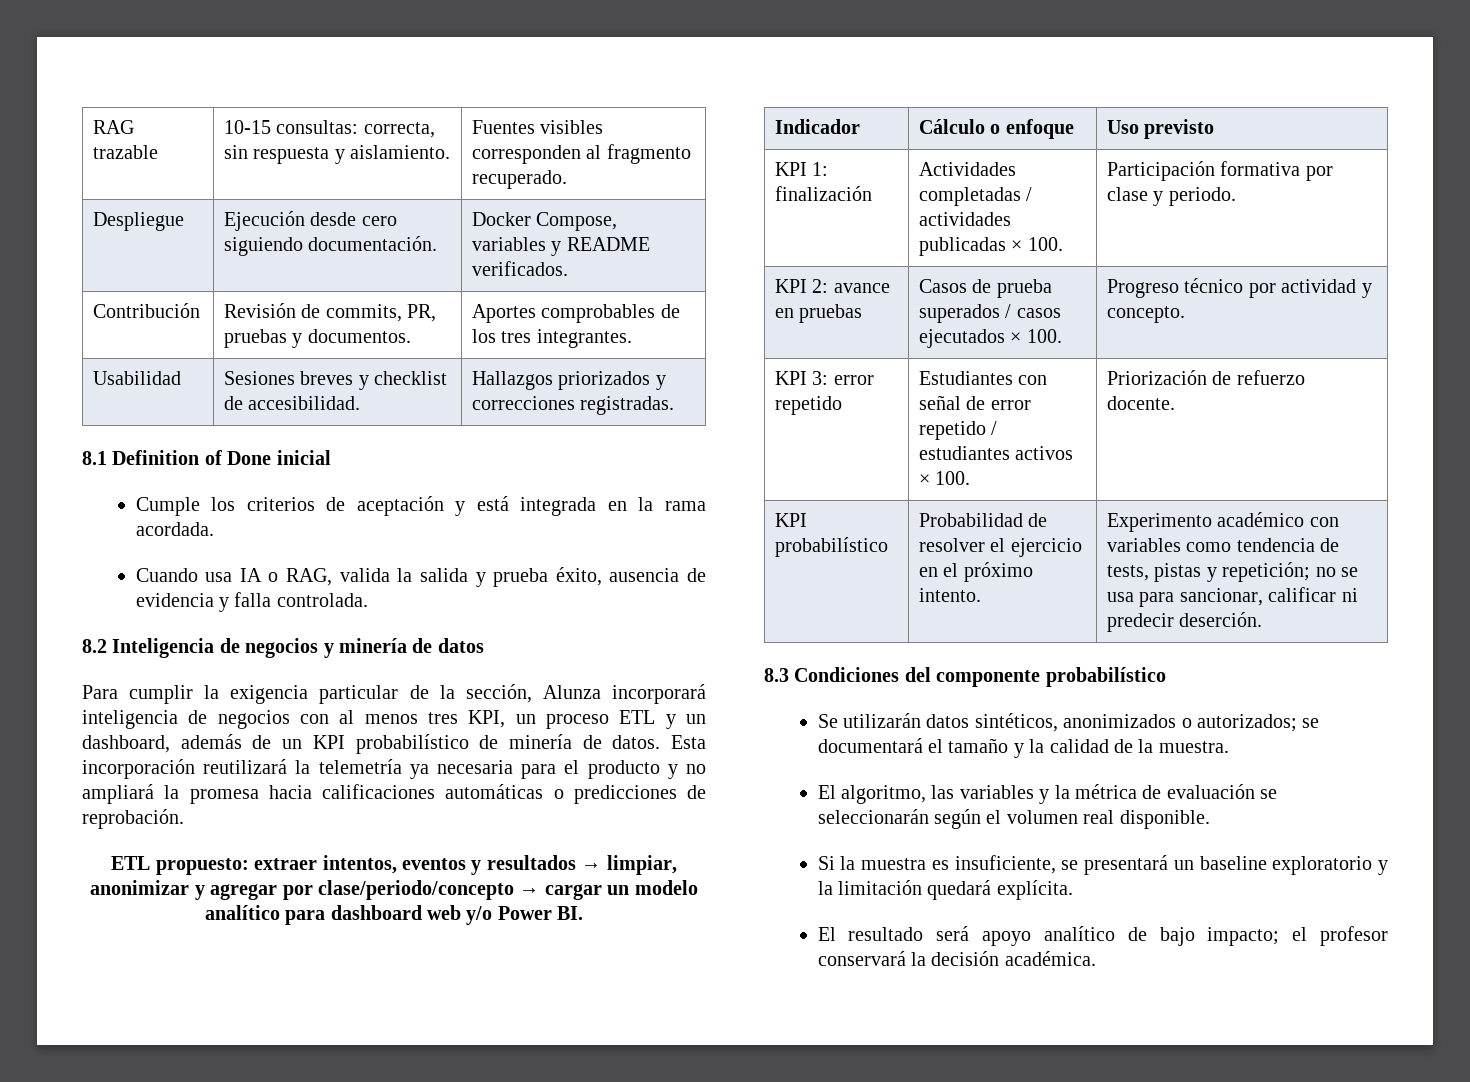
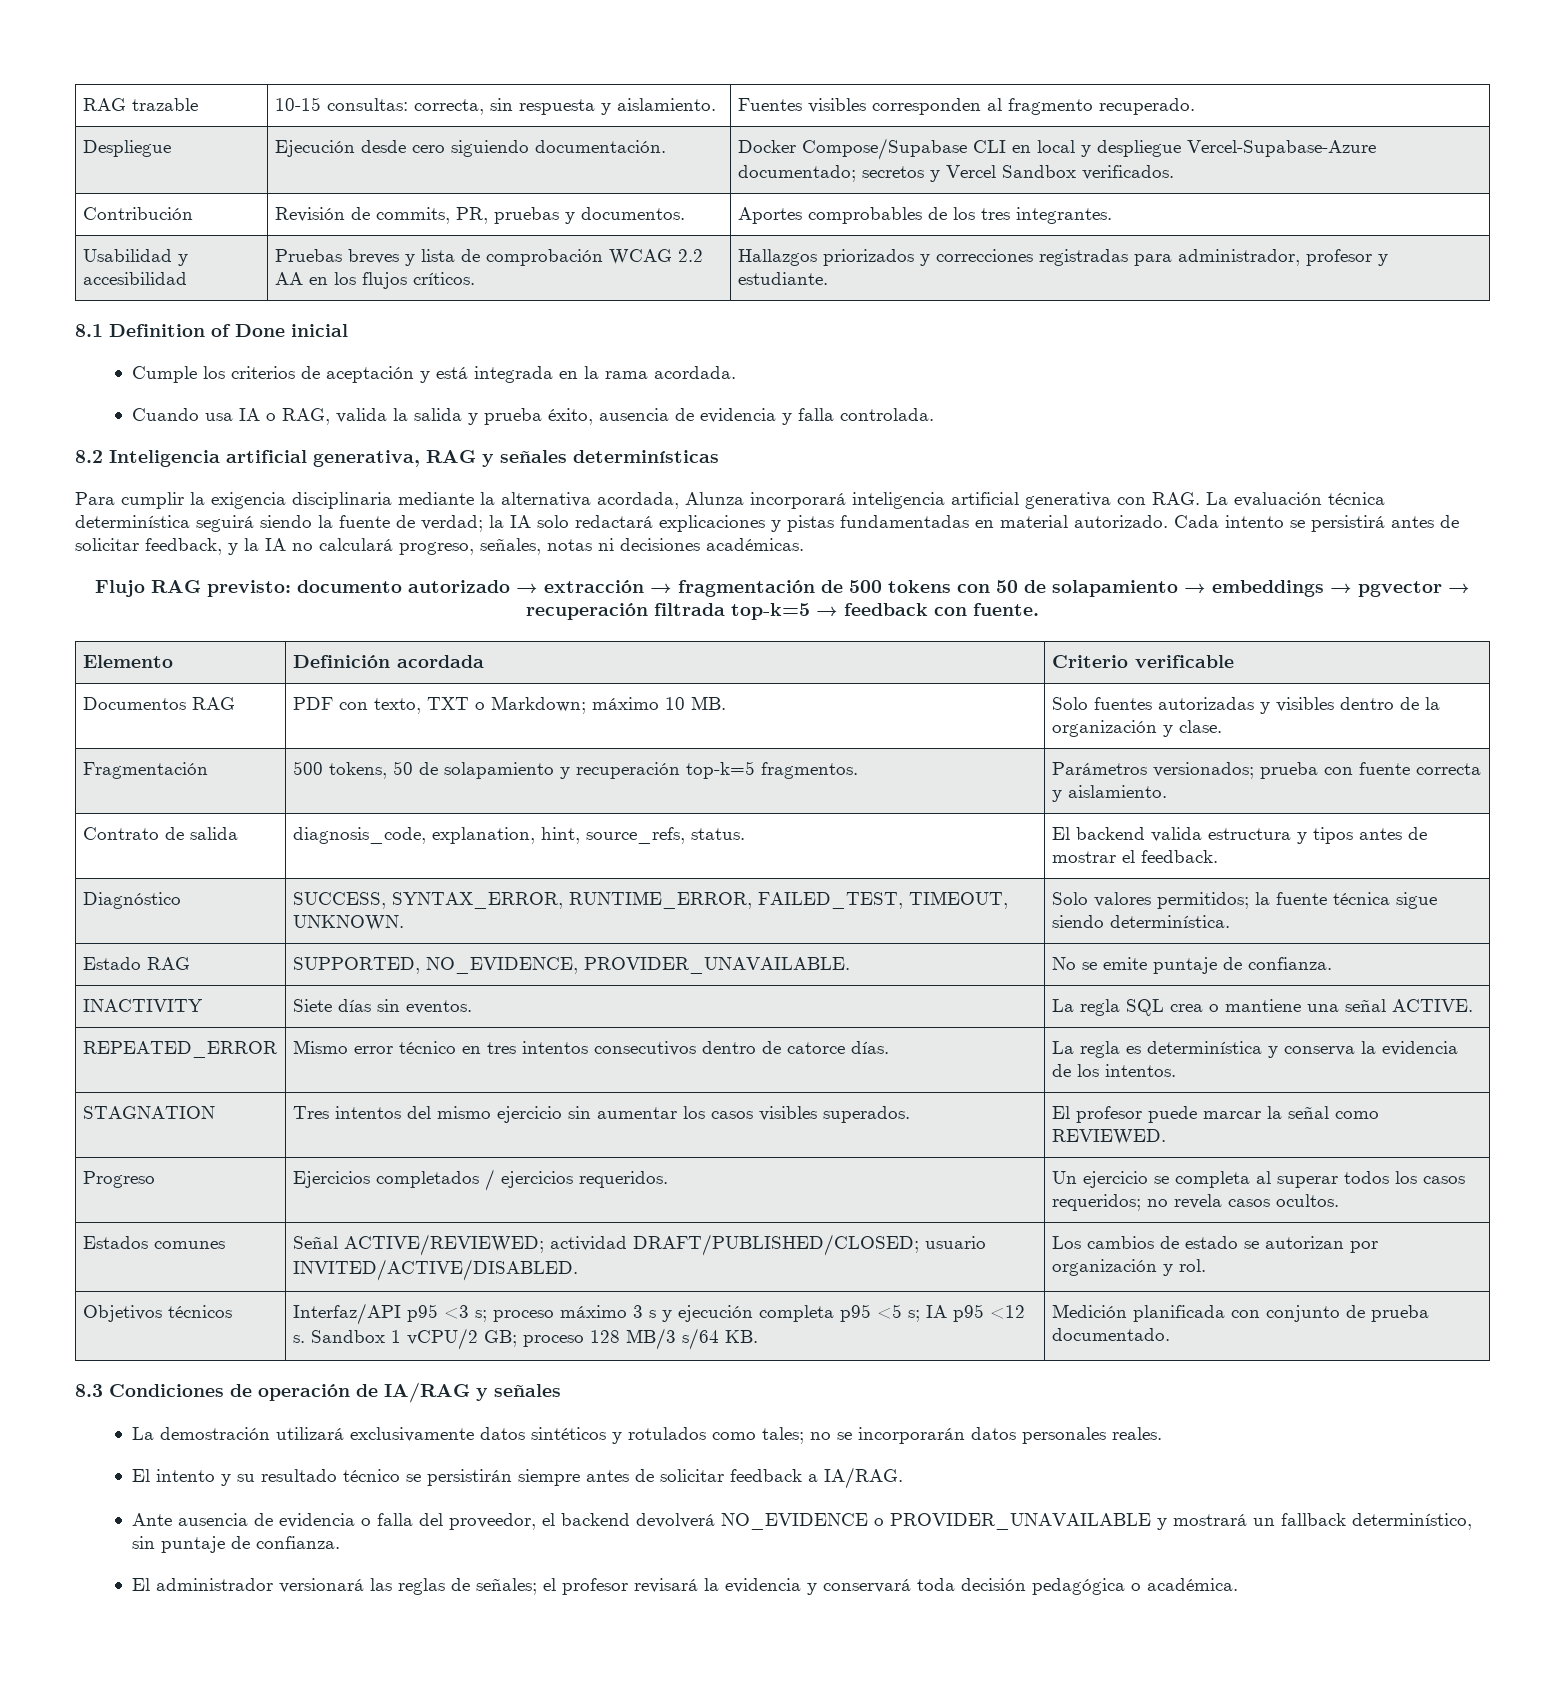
[536,212,618,231] [472,237,650,256] Compose, variables y README -> [801,138,1376,160] [737,165,1076,182] Compose/Supabase CLI en local y despliegue Vercel-Supabase-Azure documentado; secretos y Vercel Sandbox
[224,371,448,390] [224,396,361,410] [472,371,666,390] [472,396,675,415] | Sesiones breves y checklist de accesibilidad. | Hallazgos priorizados y correcciones registradas. -> [177,254,188,266] [82,272,187,285] [274,249,703,266] [274,272,475,289] [737,249,1388,266] [737,272,828,285] y accesibilidad | Pruebas breves y lista de comprobación WCAG 2.2 AA en los flujos críticos. | Hallazgos priorizados y correcciones registradas para administrador, profesor y estudiante.
[219,638,484,658] [82,684,706,704] [82,710,707,729] [82,734,706,754] [82,759,706,779] [82,784,706,804] [82,809,184,829] [111,855,677,875] [90,880,698,900] [204,905,584,925] [775,119,861,134] [919,119,1074,139] [1107,119,1215,139] [775,162,829,176] [775,186,873,201] [919,162,1017,176] [919,187,1033,206] [919,212,1012,226] [919,237,1063,256] [1107,161,1333,181] [1107,187,1236,206] [775,279,890,293] [775,304,863,323] [919,279,1052,298] [919,304,1061,323] [919,329,1062,348] [1107,278,1372,298] [1107,306,1186,323] [775,371,874,385] [775,396,843,415] [919,371,1048,385] [919,395,1031,410] [919,421,998,440] [919,446,1074,460] [919,471,971,485] [1107,370,1305,385] [1107,396,1176,410] [775,513,808,527] [775,537,889,557] [919,513,1048,527] [919,538,1082,557] [919,562,1033,582] [919,588,982,602] [1107,512,1339,532] [1107,538,1340,552] [1107,562,1359,582] [1107,587,1358,607] [1107,612,1263,632] [764,667,1166,687] [817,713,1320,732] [817,738,1229,758] [817,784,1278,804] [817,809,1210,829] [817,855,1388,875] [817,880,1073,900] [817,926,1388,946] [817,951,1000,966] de negocios y minería de datos // Para cumplir la exigencia particular de la sección, Alunza incorporará inteligencia de negocios con al menos tres KPI, un proceso ETL y un dashboard, además de un KPI probabilístico de minería de datos. Esta incorporación reutilizará la telemetría ya necesaria para el producto y no ampliará la promesa hacia calificaciones automáticas o predicciones de reprobación. // ETL propuesto: extraer intentos, eventos y resultados → limpiar, anonimizar y agregar por clase/periodo/concepto → cargar un modelo analítico para dashboard web y/o Power BI. // Indicador | Cálculo o enfoque | Uso previsto // KPI 1: finalización | Actividades completadas / actividades publicadas × 100. | Participación formativa por clase y periodo. // KPI 2: avance en pruebas | Casos de prueba superados / casos ejecutados × 100. | Progreso técnico por actividad y concepto. // KPI 3: error repetido | Estudiantes con señal de error repetido / estudiantes activos × 100. | Priorización de refuerzo docente. // KPI probabilístico | Probabilidad de resolver el ejercicio en el próximo intento. | Experimento académico con variables como tendencia de tests, pistas y repetición; no se usa para sancionar, calificar ni predecir deserción. // 8.3 Condiciones del componente probabilístico // Se utilizarán datos sintéticos, anonimizados o autorizados; se documentará el tamaño y la calidad de la muestra. // El algoritmo, las variables y la métrica de evaluación se seleccionarán según el volumen real disponible. // Si la muestra es insuficiente, se presentará un baseline exploratorio y la limitación quedará explícita. // El resultado será apoyo analítico de bajo impacto; el profesor conservará la decisión -> [226,450,719,467] [75,492,1385,509] [75,515,1459,532] [75,538,804,555] [95,580,1470,597] [526,603,1039,620] [82,655,173,668] [292,655,484,668] [1051,655,1234,668] [82,697,235,710] [292,696,726,714] [1051,697,1440,714] [1051,720,1222,737] [82,762,208,779] [292,761,858,779] [1051,762,1481,779] [1051,785,1167,802] [82,827,238,840] [292,827,745,844] [1051,827,1427,844] [1051,850,1218,863] [82,892,181,909] [292,891,1008,909] [292,915,404,931] [1051,892,1437,909] [1051,915,1230,928] [82,957,190,970] [292,957,850,974] [1051,957,1332,974] [82,999,203,1012] [292,999,472,1014] [1051,999,1473,1016] [82,1041,277,1058] [292,1040,889,1056] [1051,1041,1458,1058] [1051,1064,1176,1077] [82,1106,215,1119] [292,1106,910,1123] [1051,1106,1379,1123] [1051,1129,1166,1145] [82,1171,155,1188] [292,1169,668,1191] [1051,1171,1465,1188] [1051,1194,1339,1211] [82,1236,225,1249] [292,1234,986,1256] [292,1259,578,1281] [1051,1236,1378,1253] [1051,1259,1206,1276] [82,1305,232,1322] [292,1303,1025,1325] [292,1328,758,1350] [1051,1304,1429,1322] [1051,1328,1170,1341] [75,1382,561,1403] [132,1427,1163,1444] [132,1467,904,1489] [132,1513,1473,1530] [132,1536,341,1553] [132,1578,1142,1595] artificial generativa, RAG y señales determinísticas // Para cumplir la exigencia disciplinaria mediante la alternativa acordada, Alunza incorporará inteligencia artificial generativa con RAG. La evaluación técnica determinística seguirá siendo la fuente de verdad; la IA solo redactará explicaciones y pistas fundamentadas en material autorizado. Cada intento se persistirá antes de solicitar feedback, y la IA no calculará progreso, señales, notas ni decisiones académicas. // Flujo RAG previsto: documento autorizado → extracción → fragmentación de 500 tokens con 50 de solapamiento → embeddings → pgvector → recuperación filtrada top-k=5 → feedback con fuente. // Elemento | Definición acordada | Criterio verificable // Documentos RAG | PDF con texto, TXT o Markdown; máximo 10 MB. | Solo fuentes autorizadas y visibles dentro de la organización y clase. // Fragmentación | 500 tokens, 50 de solapamiento y recuperación top-k=5 fragmentos. | Parámetros versionados; prueba con fuente correcta y aislamiento. // Contrato de salida | diagnosis_code, explanation, hint, source_refs, status. | El backend valida estructura y tipos antes de mostrar el feedback. // Diagnóstico | SUCCESS, SYNTAX_ERROR, RUNTIME_ERROR, FAILED_TEST, TIMEOUT, UNKNOWN. | Solo valores permitidos; la fuente técnica sigue siendo determinística. // Estado RAG | SUPPORTED, NO_EVIDENCE, PROVIDER_UNAVAILABLE. | No se emite puntaje de confianza. // INACTIVITY | Siete días sin eventos. | La regla SQL crea o mantiene una señal ACTIVE. // REPEATED_ERROR | Mismo error técnico en tres intentos consecutivos dentro de catorce días. | La regla es determinística y conserva la evidencia de los intentos. // STAGNATION | Tres intentos del mismo ejercicio sin aumentar los casos visibles superados. | El profesor puede marcar la señal como REVIEWED. // Progreso | Ejercicios completados / ejercicios requeridos. | Un ejercicio se completa al superar todos los casos requeridos; no revela casos ocultos. // Estados comunes | Señal ACTIVE/REVIEWED; actividad DRAFT/PUBLISHED/CLOSED; usuario INVITED/ACTIVE/DISABLED. | Los cambios de estado se autorizan por organización y rol. // Objetivos técnicos | Interfaz/API p95 <3 s; proceso máximo 3 s y ejecución completa p95 <5 s; IA p95 <12 s. Sandbox 1 vCPU/2 GB; proceso 128 MB/3 s/64 KB. | Medición planificada con conjunto de prueba documentado. // 8.3 Condiciones de operación de IA/RAG y señales // La demostración utilizará exclusivamente datos sintéticos y rotulados como tales; no se incorporarán datos personales reales. // El intento y su resultado técnico se persistirán siempre antes de solicitar feedback a IA/RAG. // Ante ausencia de evidencia o falla del proveedor, el backend devolverá NO_EVIDENCE o PROVIDER_UNAVAILABLE y mostrará un fallback determinístico, sin puntaje de confianza. // El administrador versionará las reglas de señales; el profesor revisará la evidencia y conservará toda decisión pedagógica o

